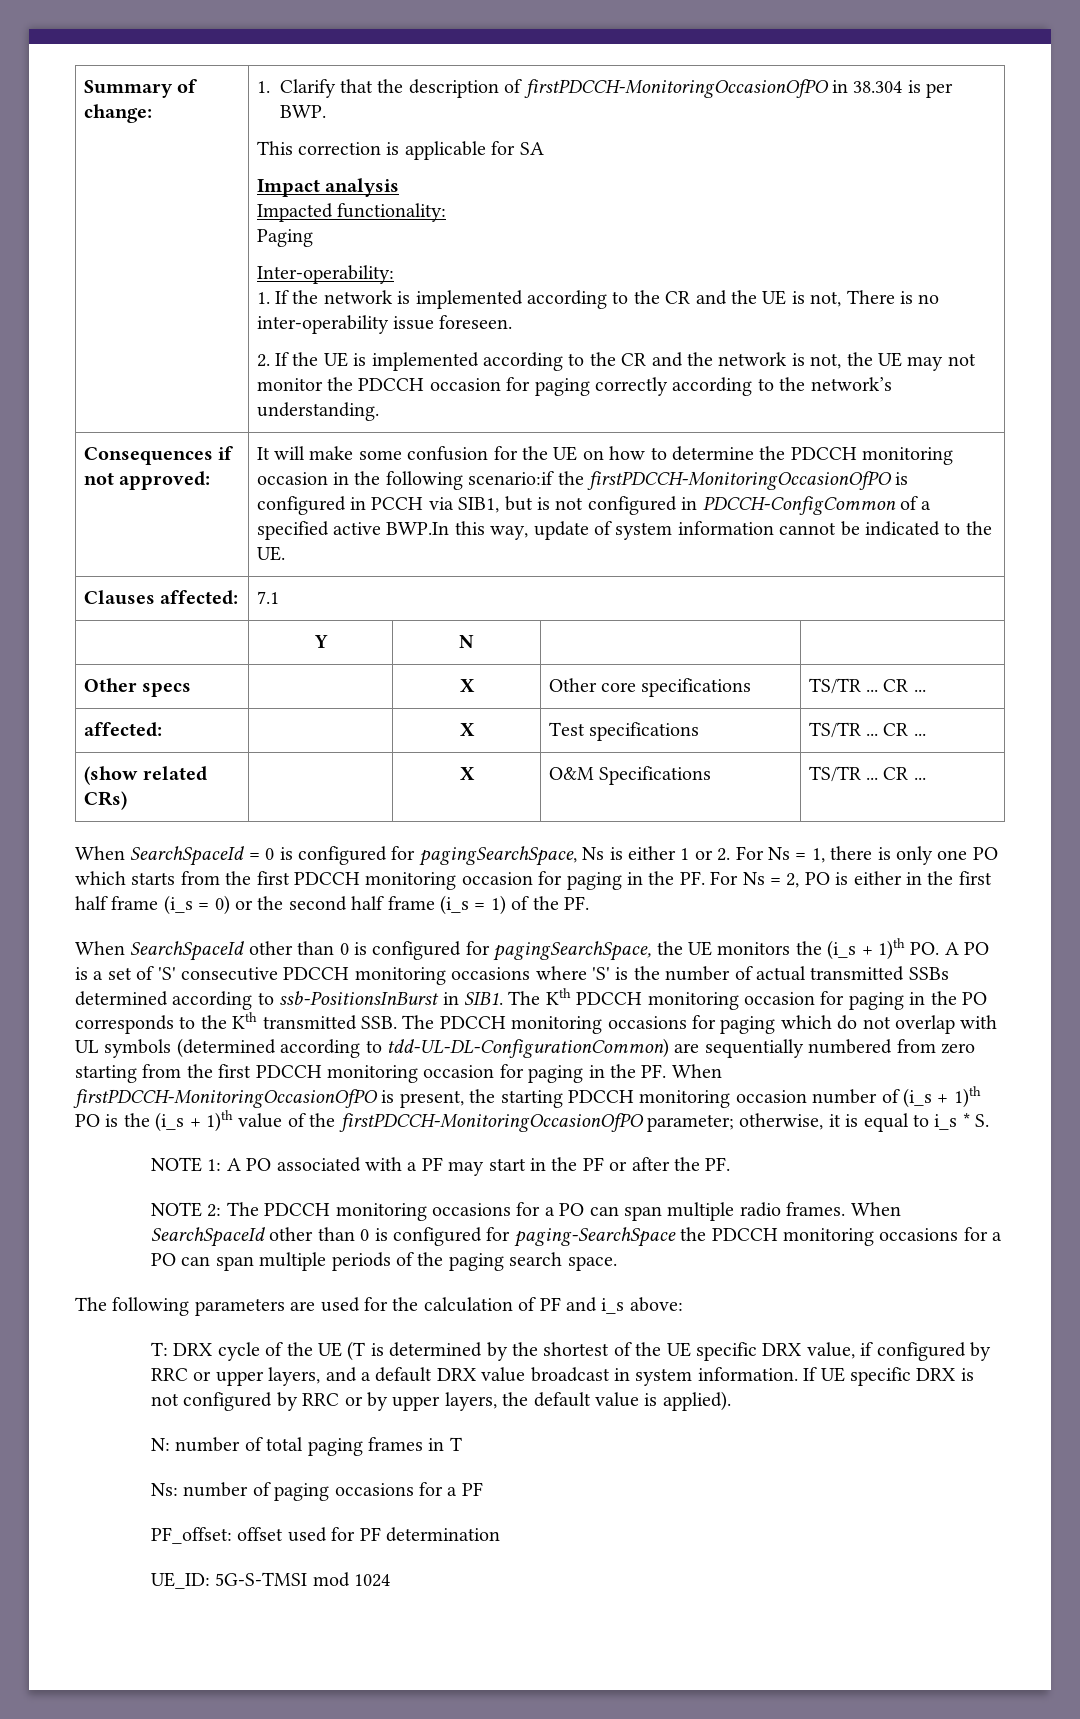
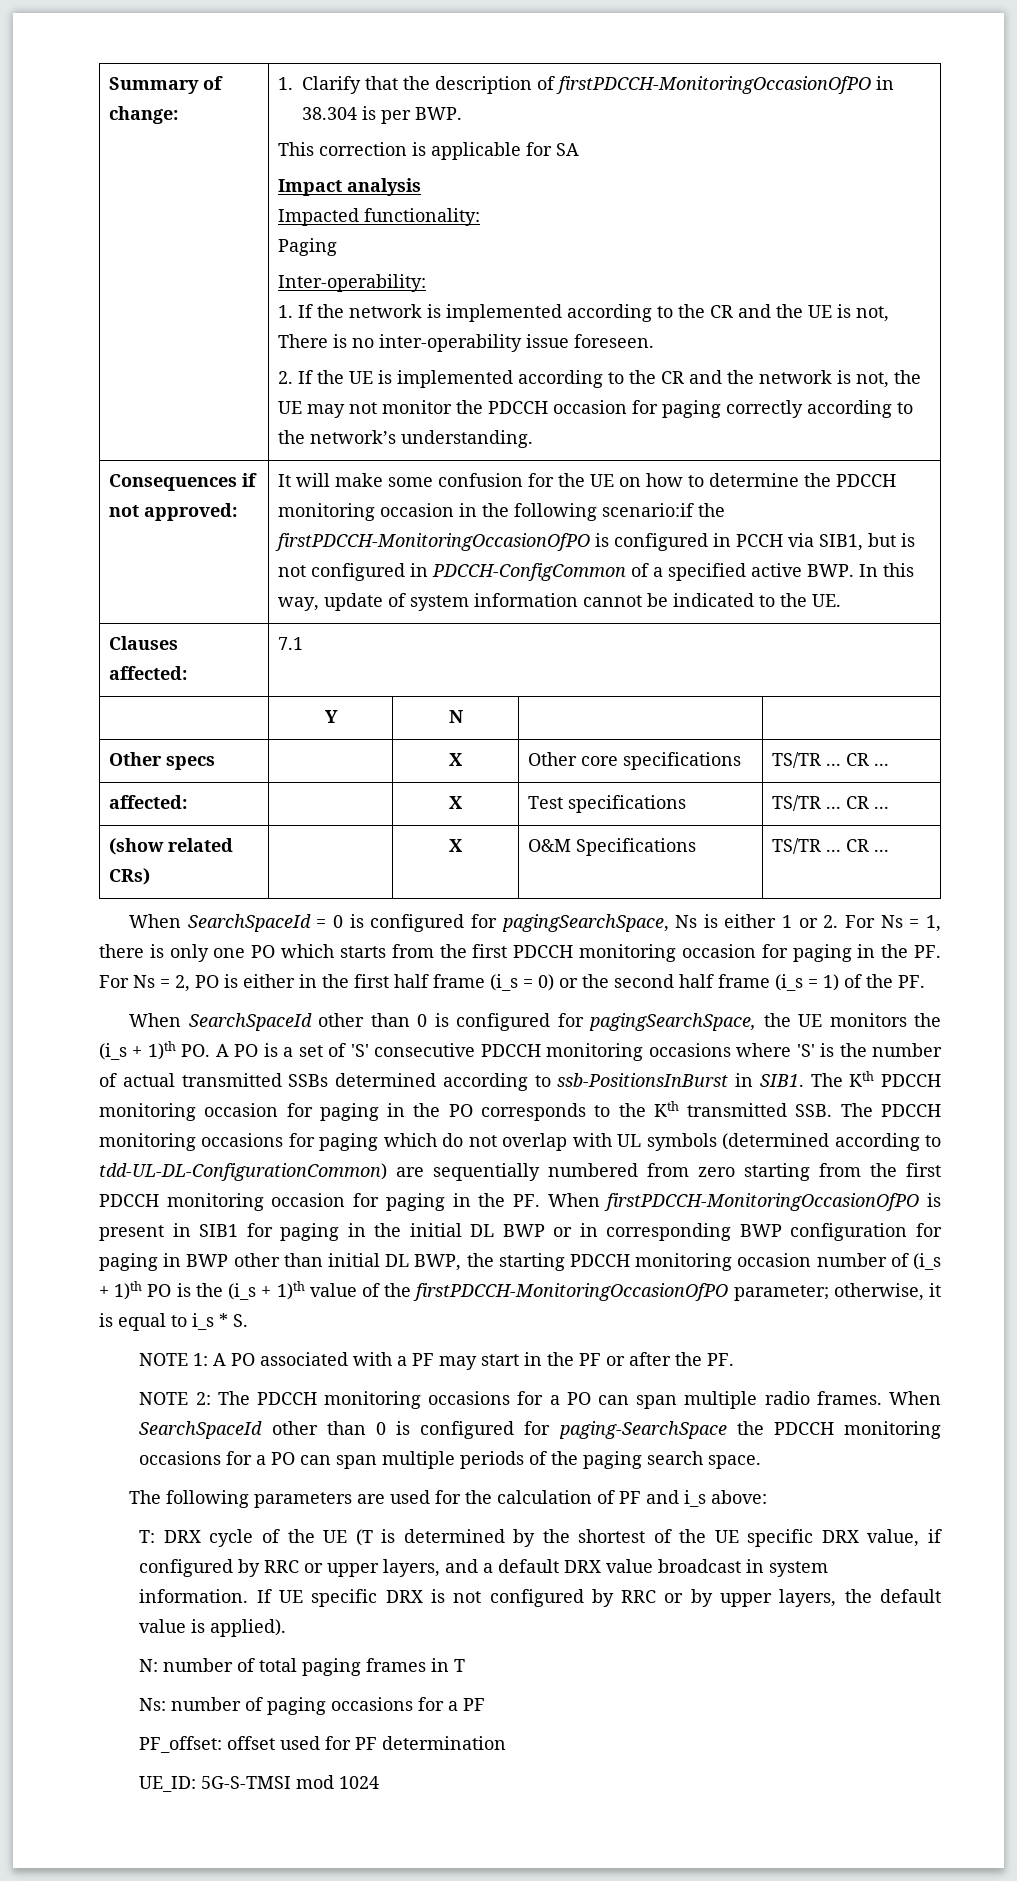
[386,522,450,535] BWP.In -> [806,564,878,577] BWP. In
[399,1090,464,1108] present, -> [99,1223,942,1241] [99,1253,462,1271] present in SIB1 for paging in the initial DL BWP or in corresponding BWP configuration for paging in BWP other than initial DL BWP,

